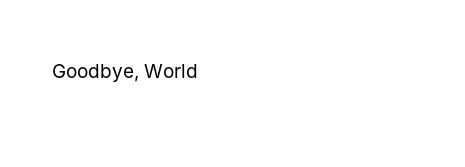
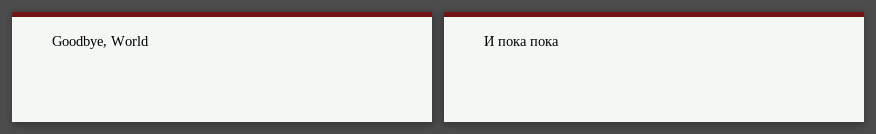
(199, 71) none -> [484,36,559,46] // И пока пока

